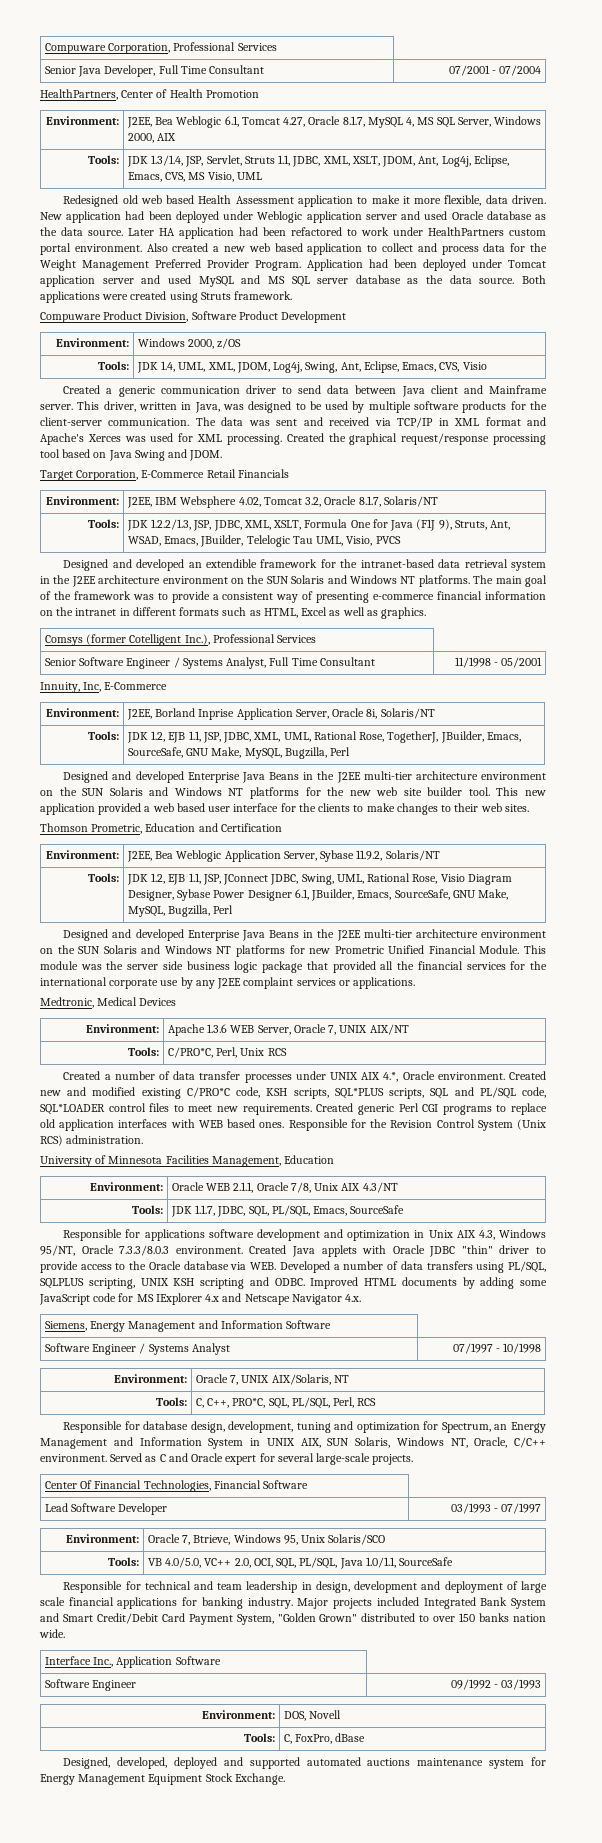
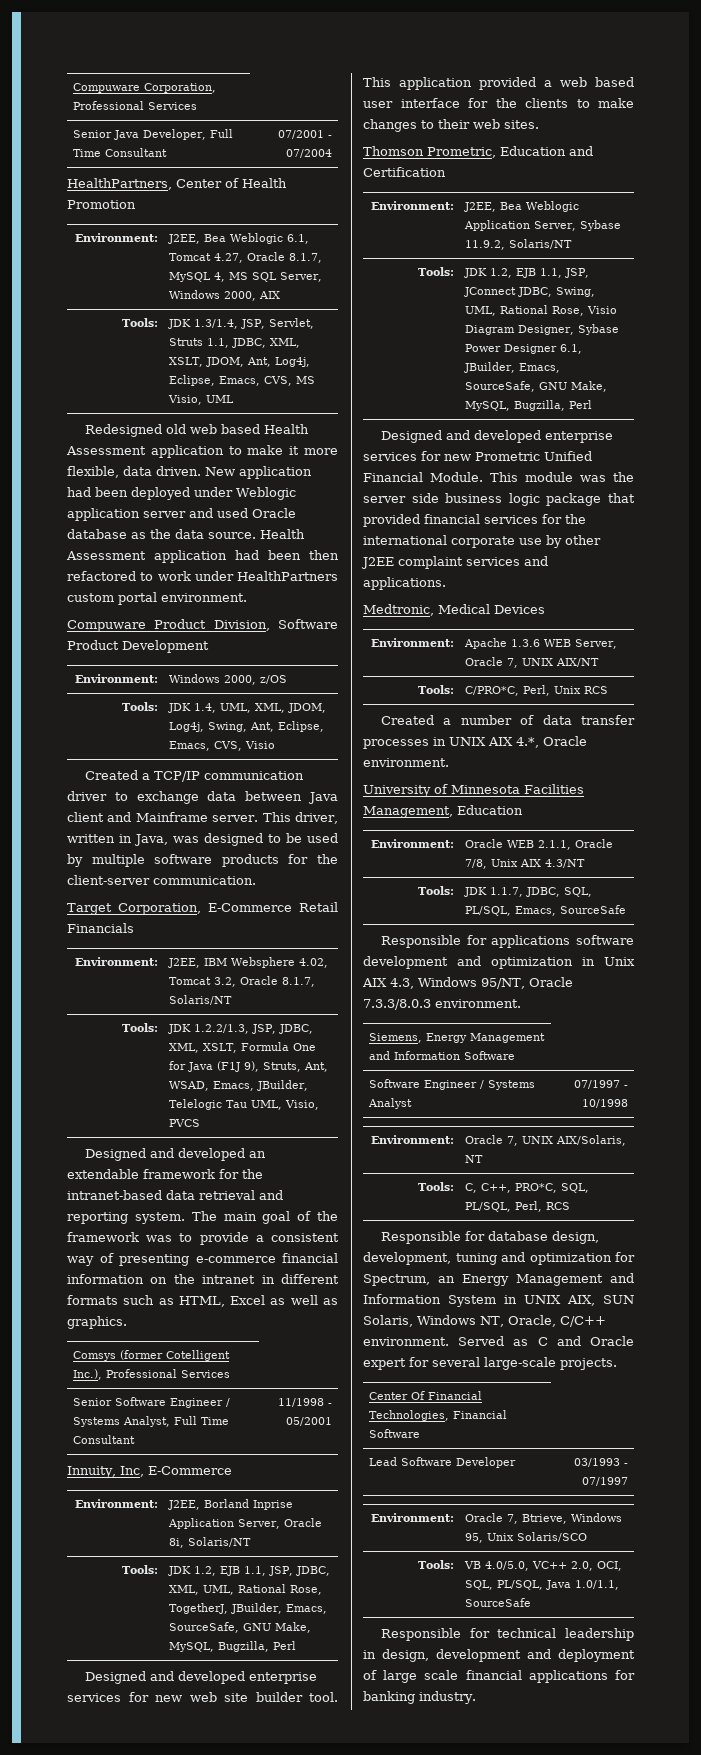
[128,227,286,239] Later HA application had been -> [260,529,305,539] [66,550,339,563] Health Assessment application had been then
[146,243,548,255] [40,259,546,271] [40,275,547,287] [40,291,293,303] Also created a new web based application to collect and process data for the Weight Management Preferred Provider Program. Application had been deployed under Tomcat application server and used MySQL and MS SQL server database as the data source. Both applications were created using Struts framework. -> (247, 597) none
[118,386,155,397] generic -> [153,771,200,782] TCP/IP
[298,385,322,394] send -> [136,791,199,804] exchange
[195,417,546,428] [40,433,546,445] [40,449,223,461] The data was sent and received via TCP/IP in XML format and Apache's Xerces was used for XML processing. Created the graphical request/response processing tool based on Java Swing and JDOM. -> (256, 880) none
[206,559,258,568] extendible -> [67,1169,139,1179] extendable
[511,561,547,571] [40,575,470,587] system in the J2EE architecture environment on the SUN Solaris and Windows NT platforms. -> [259,1190,283,1200] [67,1212,185,1224] and reporting system.
[187,771,547,783] [40,787,345,799] Enterprise Java Beans in the J2EE multi-tier architecture environment on the SUN Solaris and Windows NT platforms for the -> [248,1672,317,1684] [67,1692,149,1702] enterprise services for
[525,790,546,796] new -> (391, 82) none
[187,929,547,941] [40,945,285,957] Enterprise Java Beans in the J2EE multi-tier architecture environment on the SUN Solaris and Windows NT platforms -> [544,431,613,443] [363,452,417,461] enterprise services
[380,961,415,970] all the -> (420, 520) none
[195,980,215,989] any -> [565,535,601,545] other
[338,980,350,986] or -> [524,556,548,566] and
[295,1071,326,1080] under -> [433,737,446,746] in
[508,1071,546,1080] [40,1087,546,1099] [40,1103,548,1115] [40,1119,546,1131] [40,1135,144,1146] Created new and modified existing C/PRO*C code, KSH scripts, SQL*PLUS scripts, SQL and PL/SQL code, SQL*LOADER control files to meet new requirements. Created generic Perl CGI programs to replace old application interfaces with WEB based ones. Responsible for the Revision Control System (Unix RCS) administration. -> (449, 762) none
[249,1245,546,1257] [40,1261,546,1273] [40,1277,547,1289] [39,1293,362,1305] Created Java applets with Oracle JDBC "thin" driver to provide access to the Oracle database via WEB. Developed a number of data transfers using PL/SQL, SQLPLUS scripting, UNIX KSH scripting and ODBC. Improved HTML documents by adding some JavaScript code for MS IExplorer 4.x and Netscape Navigator 4.x. -> (521, 1003) none
[193,1581,243,1590] and team -> (557, 1633) none
[297,1597,546,1609] [40,1613,546,1625] [39,1629,65,1638] [44,1656,221,1668] [44,1679,137,1691] [450,1679,542,1690] [202,1710,276,1719] [283,1710,342,1721] [244,1733,276,1742] [283,1733,366,1744] [63,1757,546,1769] [40,1773,285,1785] Major projects included Integrated Bank System and Smart Credit/Debit Card Payment System, "Golden Grown" distributed to over 150 banks nation wide. // Interface Inc., Application Software // Software Engineer | 09/1992 - 03/1993 // Environment: | DOS, Novell // Tools: | C, FoxPro, dBase // Designed, developed, deployed and supported automated auctions maintenance system for Energy Management Equipment Stock Exchange. -> (476, 1697) none

